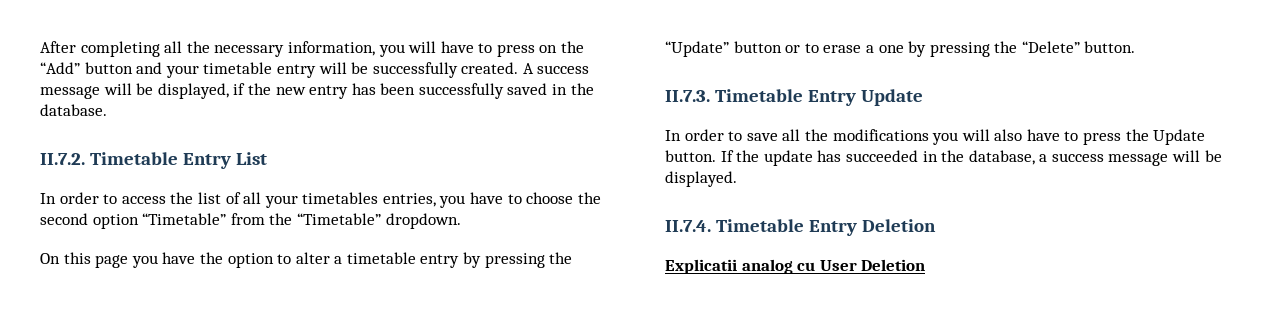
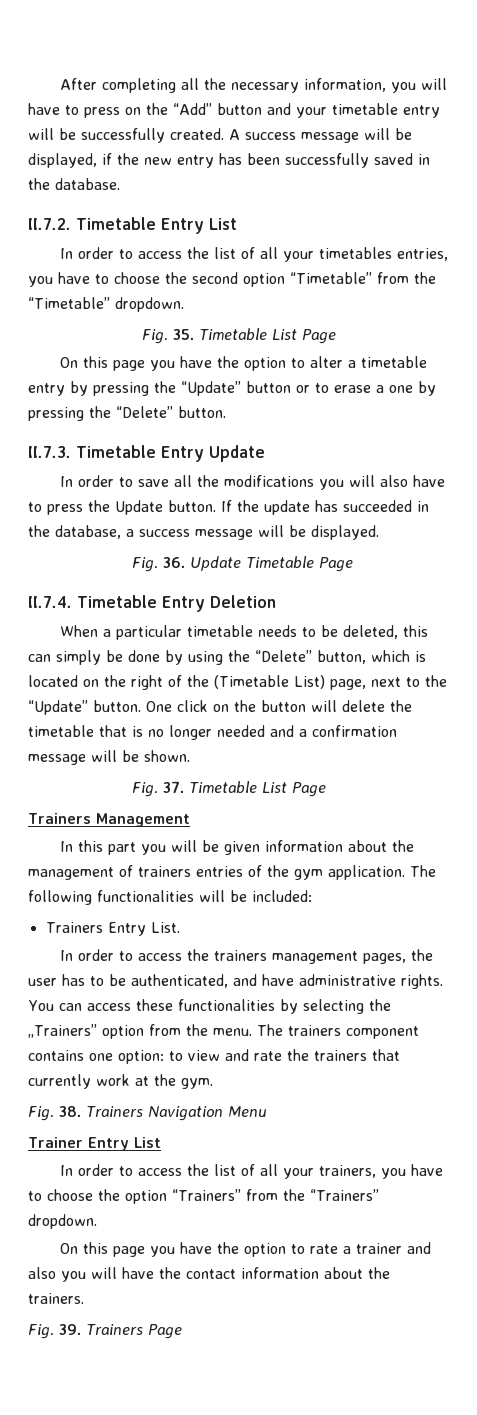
(461, 221) none -> [141,328,336,344] // Fig. 35. Timetable List Page
(737, 179) none -> [132,556,354,572] // Fig. 36. Update Timetable Page
[665,259,926,274] Explicatii analog cu User Deletion -> [60,625,429,640] [28,650,426,665] [28,675,447,690] [28,700,412,715] [28,725,397,740] [28,750,190,765] [132,781,327,797] [28,813,190,827] [60,840,415,855] [28,865,436,880] [28,890,312,905] [45,922,180,936] [60,949,434,964] [28,974,443,989] [28,999,391,1014] [28,1024,419,1039] [28,1049,400,1064] [28,1074,213,1089] [28,1106,267,1121] [28,1137,161,1151] [60,1164,444,1179] [28,1189,379,1204] [28,1214,97,1229] [60,1242,432,1257] [28,1267,390,1282] [28,1293,84,1304] [28,1324,182,1339] When a particular timetable needs to be deleted, this can simply be done by using the “Delete” button, which is located on the right of the (Timetable List) page, next to the “Update” button. One click on the button will delete the timetable that is no longer needed and a confirmation message will be shown. // Fig. 37. Timetable List Page // Trainers Management // In this part you will be given information about the management of trainers entries of the gym application. The following functionalities will be included: // Trainers Entry List. // In order to access the trainers management pages, the user has to be authenticated, and have administrative rights. You can access these functionalities by selecting the „Trainers” option from the menu. The trainers component contains one option: to view and rate the trainers that currently work at the gym. // Fig. 38. Trainers Navigation Menu // Trainer Entry List // In order to access the list of all your trainers, you have to choose the option “Trainers” from the “Trainers” dropdown. // On this page you have the option to rate a trainer and also you will have the contact information about the trainers. // Fig. 39. Trainers Page

